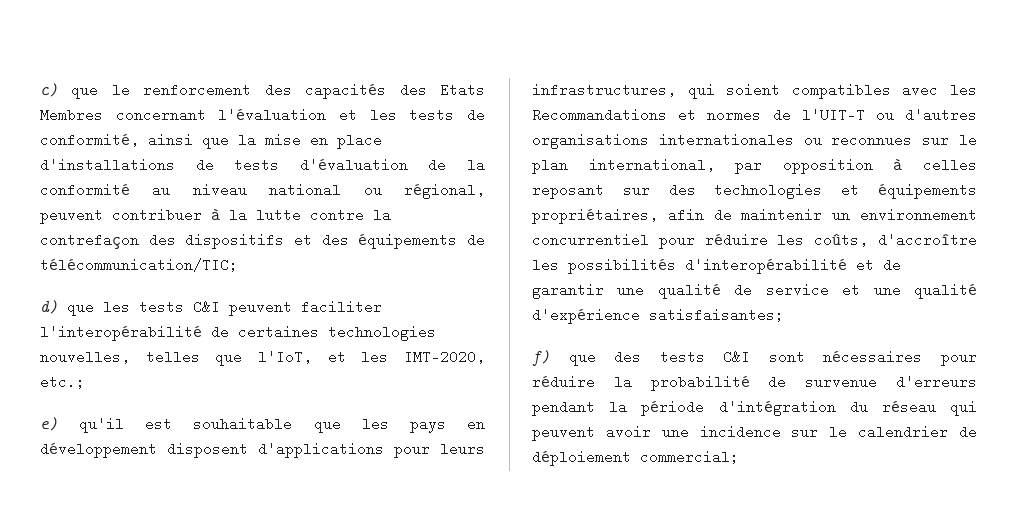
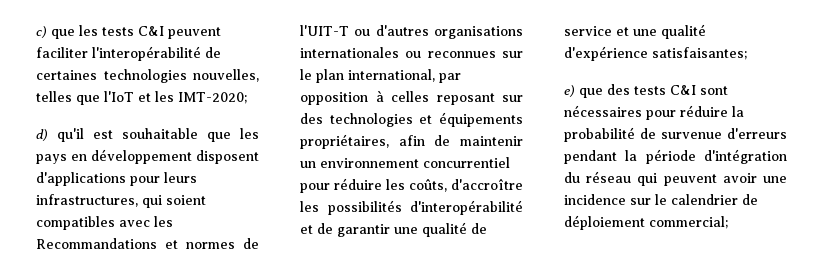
[111,83,485,99] [40,108,486,122] [40,133,382,149] [40,158,486,172] [40,183,485,199] [40,208,391,224] [40,233,486,249] [40,258,238,272] [40,300,94,316] le renforcement des capacités des Etats Membres concernant l'évaluation et les tests de conformité, ainsi que la mise en place d'installations de tests d'évaluation de la conformité au niveau national ou régional, peuvent contribuer à la lutte contre la contrefaçon des dispositifs et des équipements de télécommunication/TIC; // d) que -> (75, 34) none
[258,350,486,364] [40,375,85,389] [40,417,58,431] l'IoT, et les IMT-2020, etc.; // e) -> [104,91,247,104] [36,129,48,141] l'IoT et les IMT-2020; // d)
[532,350,550,366] f) -> [564,85,575,97] e)

